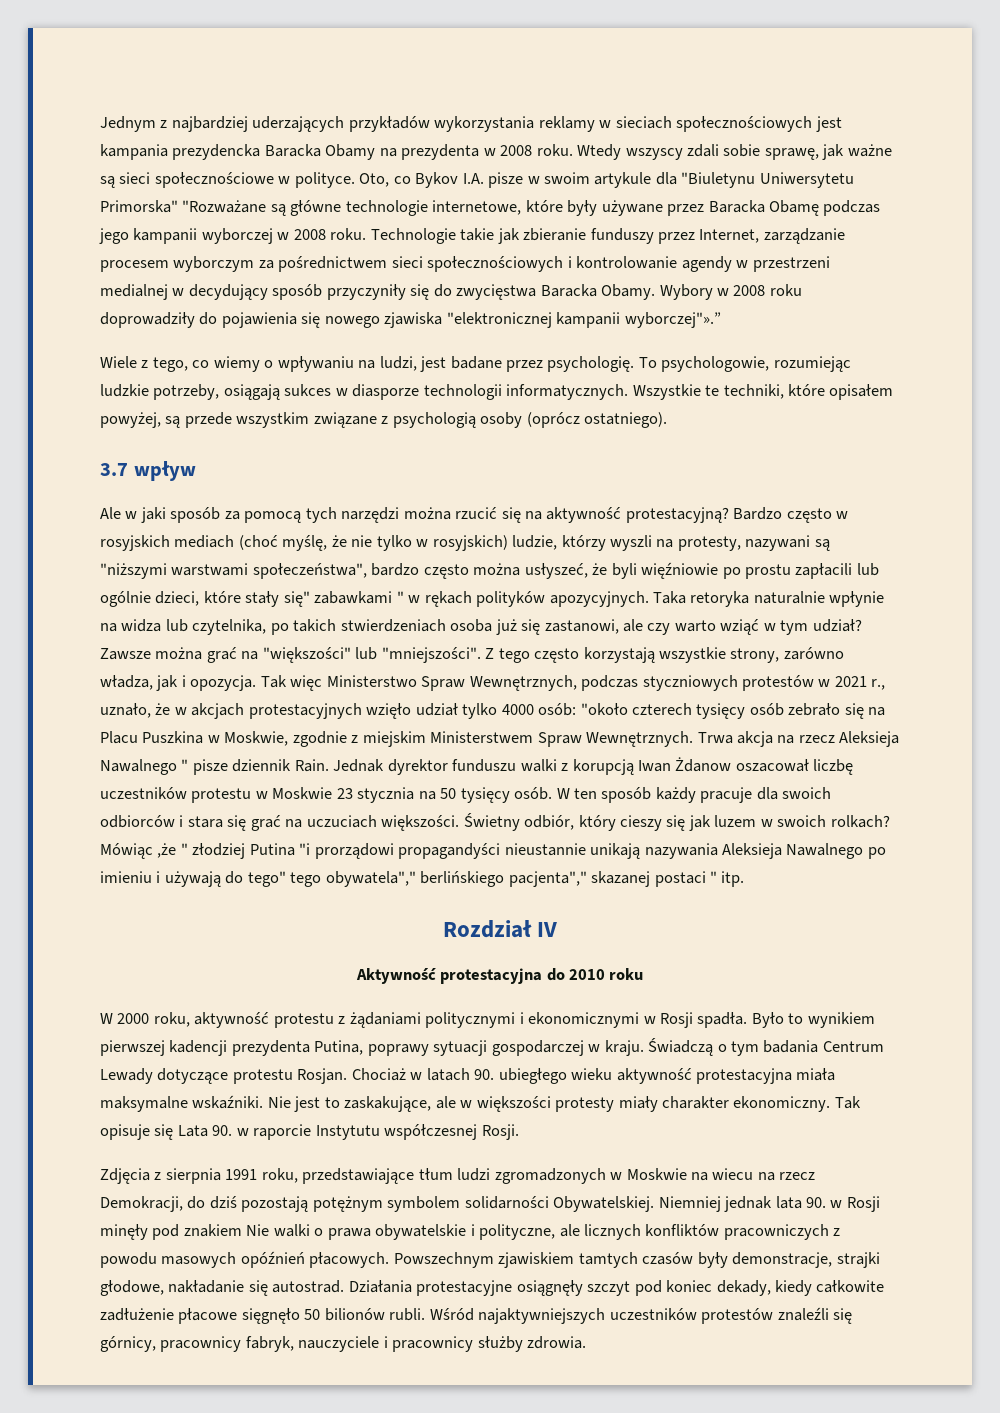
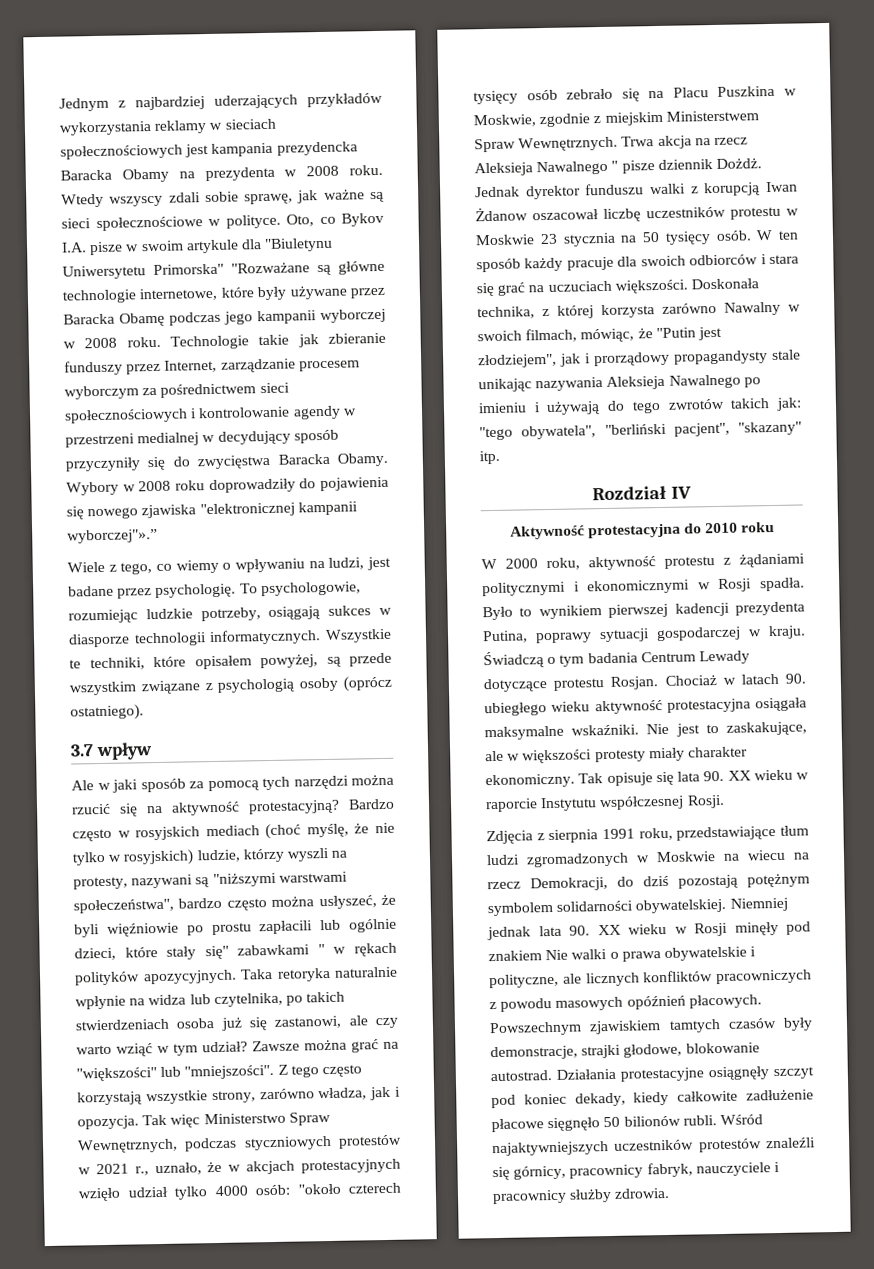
[294,759,329,772] Rain. -> [715,158,762,169] Dożdż.
[463,813,890,831] [100,843,641,859] Świetny odbiór, który cieszy się jak luzem w swoich rolkach? Mówiąc ,że " złodziej Putina "i prorządowi propagandyści nieustannie unikają -> [690,278,759,290] [477,301,801,320] [477,326,722,343] [478,349,801,369] [478,378,532,393] Doskonała technika, z której korzysta zarówno Nawalny w swoich filmach, mówiąc, że "Putin jest złodziejem", jak i prorządowy propagandysty stale unikając
[247,871,718,887] tego" tego obywatela"," berlińskiego pacjenta"," skazanej postaci " -> [631,397,802,414] [479,421,802,441] tego zwrotów takich jak: "tego obywatela", "berliński pacjent", "skazany"
[796,1068,836,1081] miała -> [755,697,807,712] osiągała
[177,1125,233,1137] Lata 90. -> [677,769,793,782] lata 90. XX wieku
[553,1196,655,1212] Obywatelskiej. -> [635,898,727,914] obywatelskiej.
(827, 1202) none -> [597,923,667,936] XX wieku
[168,1280,268,1296] nakładanie się -> [685,1042,760,1054] blokowanie

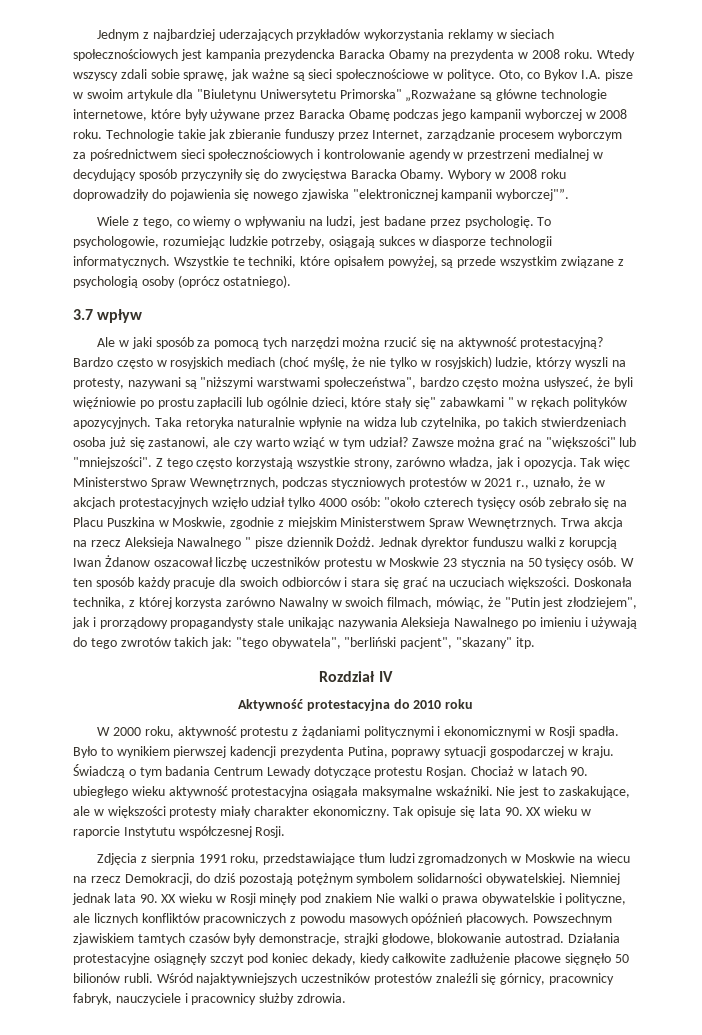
[231,262,310,274] "Rozważane -> [405,89,477,102] „Rozważane
[67,528,158,544] wyborczej"».” -> [496,188,570,201] wyborczej"”.

